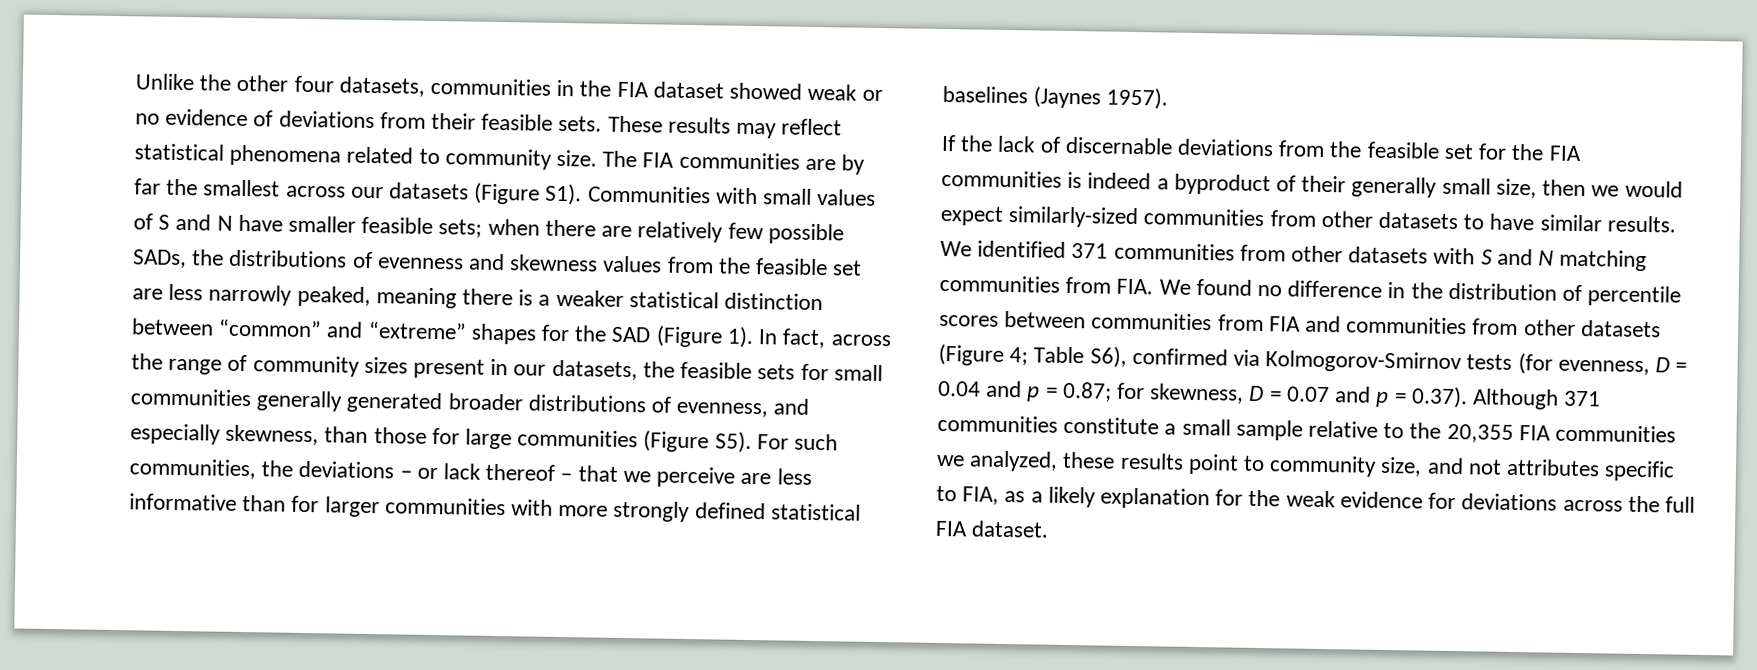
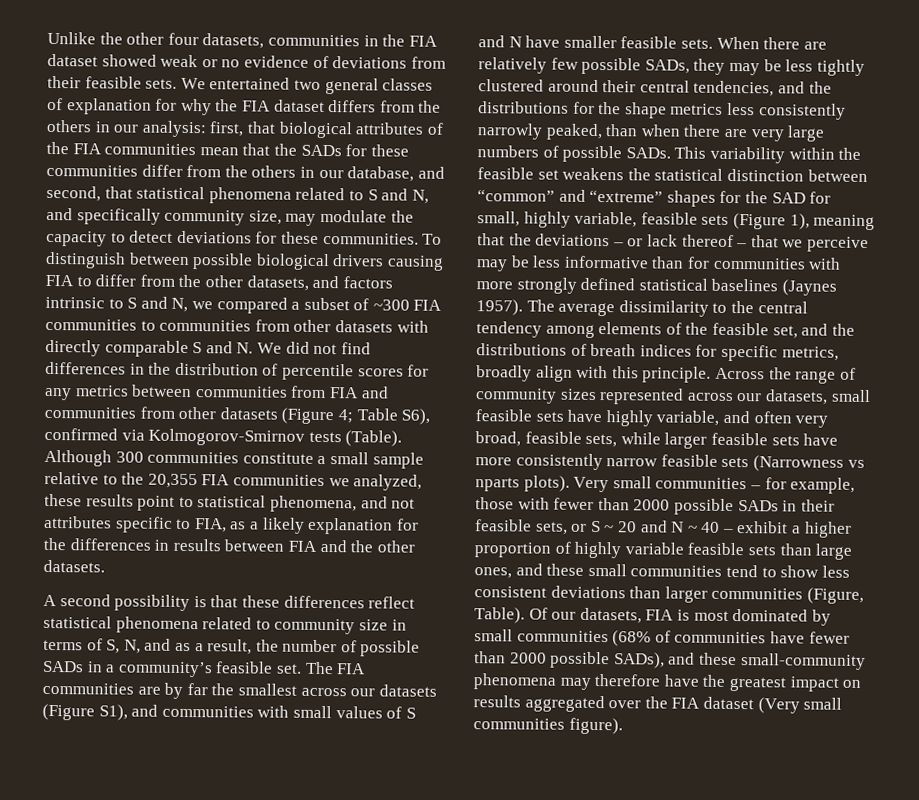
[607,115,843,139] [134,143,866,175] [134,178,877,206] [133,213,844,245] [132,249,863,276] [132,283,824,311] [131,318,891,349] [131,353,883,382] [130,388,810,418] [130,423,839,454] [129,458,812,488] [129,493,861,523] [942,85,1169,110] [941,134,1582,162] [941,169,1683,199] [940,205,1676,233] [940,240,1109,259] These results may reflect statistical phenomena related to community size. The FIA communities are by far the smallest across our datasets (Figure S1). Communities with small values of S and N have smaller feasible sets; when there are relatively few possible SADs, the distributions of evenness and skewness values from the feasible set are less narrowly peaked, meaning there is a weaker statistical distinction between “common” and “extreme” shapes for the SAD (Figure 1). In fact, across the range of community sizes present in our datasets, the feasible sets for small communities generally generated broader distributions of evenness, and especially skewness, than those for large communities (Figure S5). For such communities, the deviations – or lack thereof – that we perceive are less informative than for larger communities with more strongly defined statistical baselines (Jaynes 1957). // If the lack of discernable deviations from the feasible set for the FIA communities is indeed a byproduct of their generally small size, then we would expect similarly-sized communities from other datasets to have similar results. We identified 371 -> [180,77,434,95] [47,97,442,116] [46,119,444,139] [46,141,409,157] [46,164,445,182] [46,185,429,204] [46,207,414,226] [46,230,443,247] [45,251,444,271] [45,274,393,291] [45,296,443,314] [45,318,156,331] We entertained two general classes of explanation for why the FIA dataset differs from the others in our analysis: first, that biological attributes of the FIA communities mean that the SADs for these communities differ from the others in our database, and second, that statistical phenomena related to S and N, and specifically community size, may modulate the capacity to detect deviations for these communities. To distinguish between possible biological drivers causing FIA to differ from the other datasets, and factors intrinsic to S and N, we compared a subset of ~300 FIA communities to
[1480,248,1648,272] [939,274,1383,298] S and N matching communities from FIA. We found no difference -> [45,339,371,358] [45,361,126,375] directly comparable S and N. We did not find differences
(999, 320) none -> [407,364,430,377] [44,385,129,401] for any metrics
[1517,353,1688,376] [938,380,1602,410] (for evenness, D = 0.04 and p = 0.87; for skewness, D = 0.07 and p = 0.37). Although 371 -> [345,430,403,447] [44,449,144,467] (Table). Although 300
[1269,455,1423,477] community size, -> [197,495,357,513] statistical phenomena,
[1285,490,1695,513] [935,520,1050,538] weak evidence for deviations across the full FIA dataset. -> [69,538,415,553] [43,559,105,573] [43,594,416,612] [43,615,407,635] [43,638,421,657] [42,660,367,678] [42,682,437,699] [42,703,416,721] [478,35,827,50] [478,57,865,76] [478,79,832,97] [478,101,846,120] [477,123,826,142] [477,145,862,164] [477,167,868,182] [477,189,832,207] [477,211,876,231] [477,233,869,252] [476,255,842,272] [476,277,837,296] [476,299,808,317] [476,321,855,339] [476,343,839,362] [476,365,856,384] [475,388,871,405] [475,409,829,428] [475,431,839,449] [475,453,865,472] [475,475,856,494] [475,497,835,516] [475,519,852,538] [474,541,853,560] [474,563,850,579] [474,585,864,604] [474,607,831,626] [474,629,850,647] [474,651,866,670] [473,673,862,692] [473,695,843,714] [473,717,623,735] differences in results between FIA and the other datasets. // A second possibility is that these differences reflect statistical phenomena related to community size in terms of S, N, and as a result, the number of possible SADs in a community’s feasible set. The FIA communities are by far the smallest across our datasets (Figure S1), and communities with small values of S and N have smaller feasible sets. When there are relatively few possible SADs, they may be less tightly clustered around their central tendencies, and the distributions for the shape metrics less consistently narrowly peaked, than when there are very large numbers of possible SADs. This variability within the feasible set weakens the statistical distinction between “common” and “extreme” shapes for the SAD for small, highly variable, feasible sets (Figure 1), meaning that the deviations – or lack thereof – that we perceive may be less informative than for communities with more strongly defined statistical baselines (Jaynes 1957). The average dissimilarity to the central tendency among elements of the feasible set, and the distributions of breath indices for specific metrics, broadly align with this principle. Across the range of community sizes represented across our datasets, small feasible sets have highly variable, and often very broad, feasible sets, while larger feasible sets have more consistently narrow feasible sets (Narrowness vs nparts plots). Very small communities – for example, those with fewer than 2000 possible SADs in their feasible sets, or S ~ 20 and N ~ 40 – exhibit a higher proportion of highly variable feasible sets than large ones, and these small communities tend to show less consistent deviations than larger communities (Figure, Table). Of our datasets, FIA is most dominated by small communities (68% of communities have fewer than 2000 possible SADs), and these small-community phenomena may therefore have the greatest impact on results aggregated over the FIA dataset (Very small communities figure).

